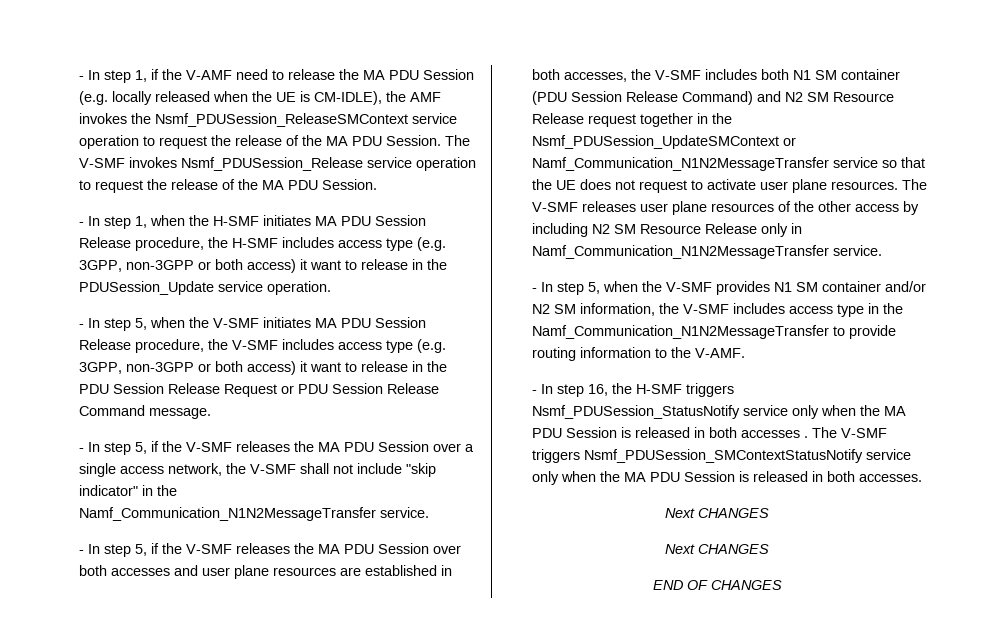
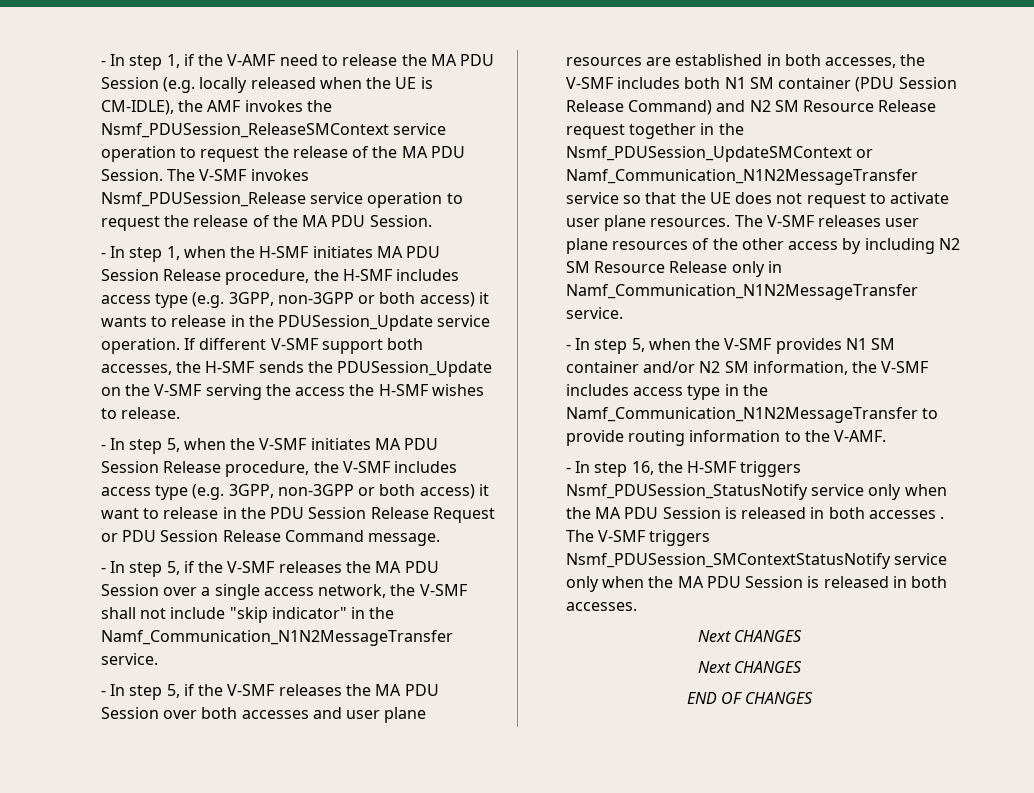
[309,260,341,270] want -> [100,316,147,327] wants
(331, 288) none -> [183,338,424,354] [100,361,493,377] [100,384,485,400] [100,407,180,419] If different V-SMF support both accesses, the H-SMF sends the PDUSession_Update on the V-SMF serving the access the H-SMF wishes to release.

